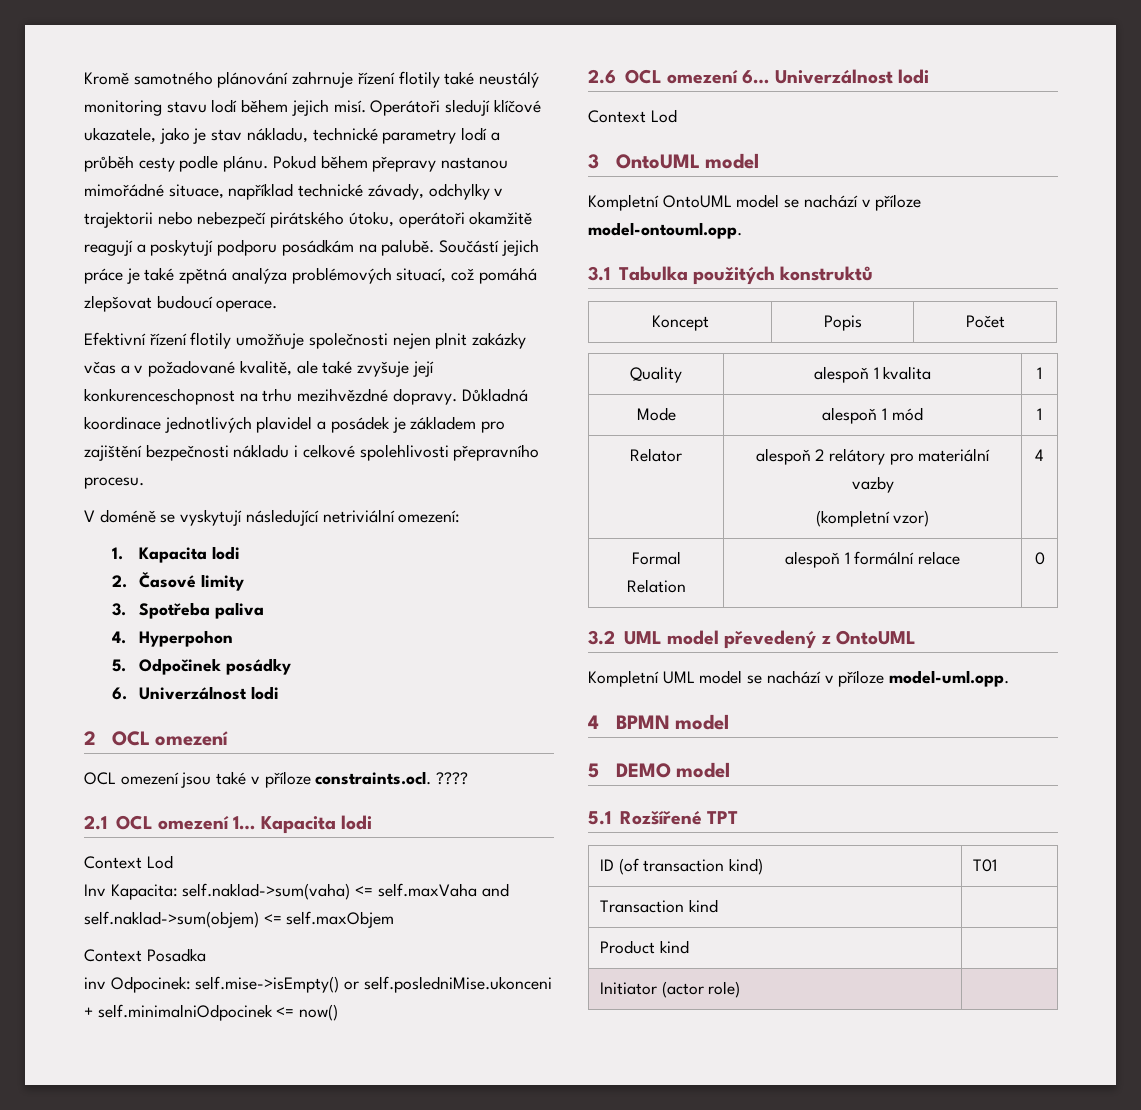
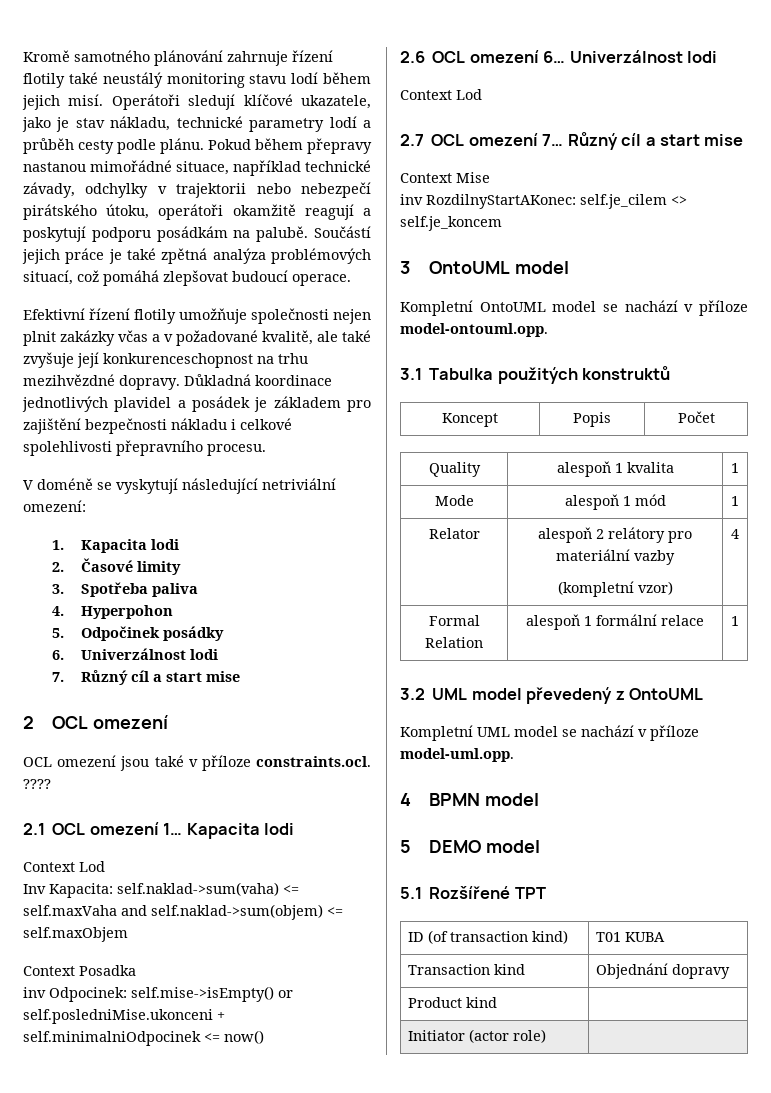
(280, 693) none -> [51,670,240,685] // 7. Různý cíl a start mise
(677, 116) none -> [400,132,744,150] [400,172,490,183] [400,194,687,209] [400,216,502,231] // 2.7 OCL omezení 7… Různý cíl a start mise // Context Mise // inv RozdilnyStartAKonec: self.je_cilem <> self.je_koncem
[1034,552,1045,565] 0 -> [731,616,739,626] 1
(998, 865) none -> [624,932,665,942] KUBA
(718, 906) none -> [595,963,730,979] Objednání dopravy

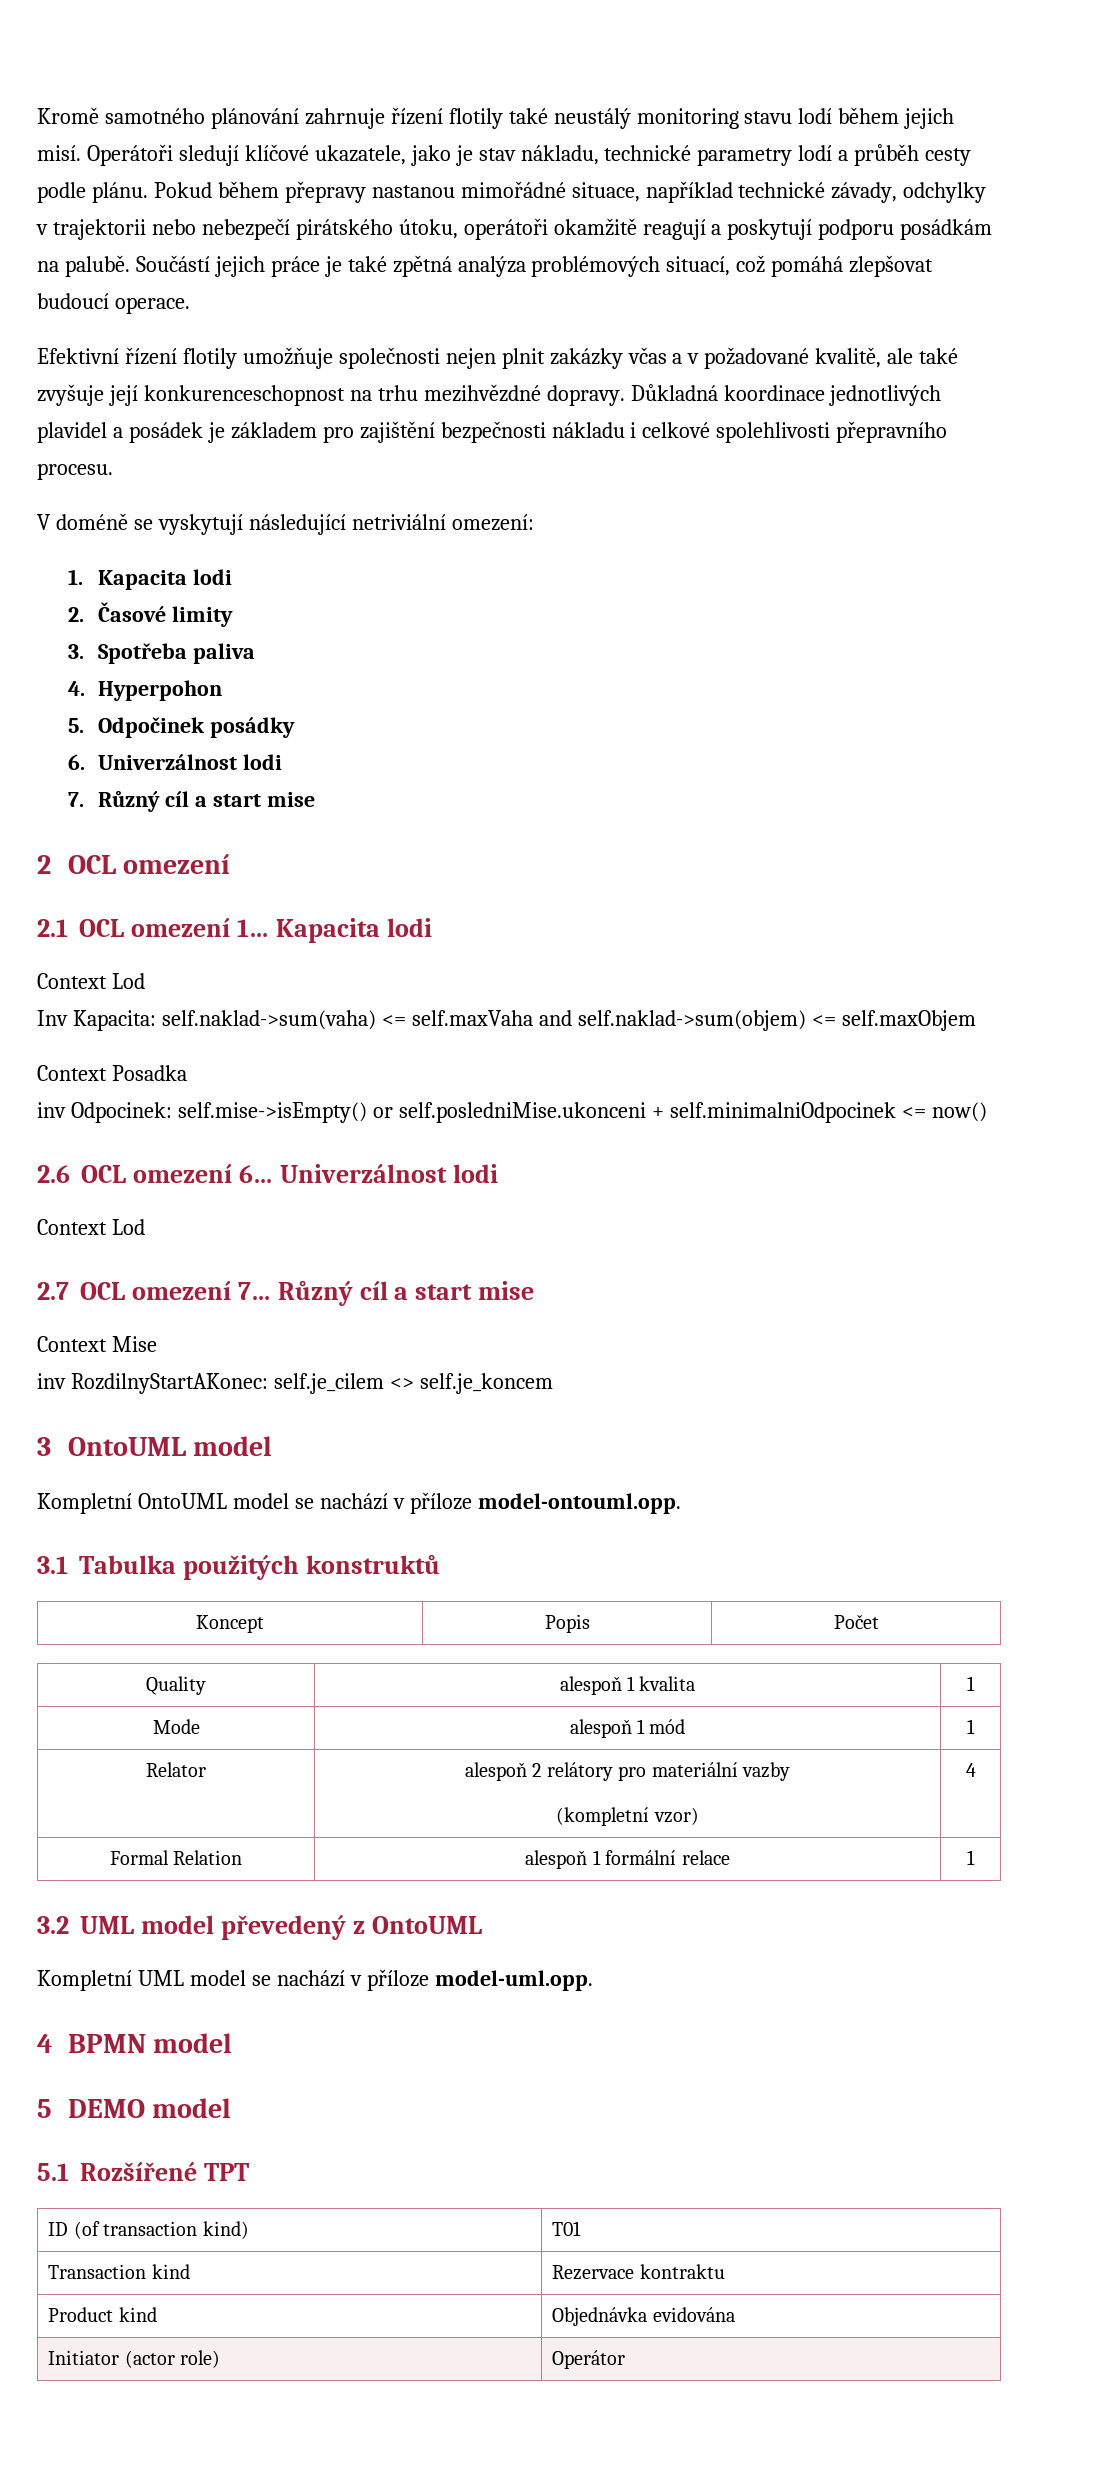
[23,755,371,771] [23,779,51,789] // OCL omezení jsou také v příloze constraints.ocl. ???? -> (231, 864) none
[624,932,665,942] KUBA -> (582, 2228) none
[595,963,730,979] Objednání dopravy -> [552,2264,725,2280] Rezervace kontraktu
(497, 1002) none -> [552,2307,735,2326] Objednávka evidována
(546, 1036) none -> [552,2350,626,2369] Operátor

